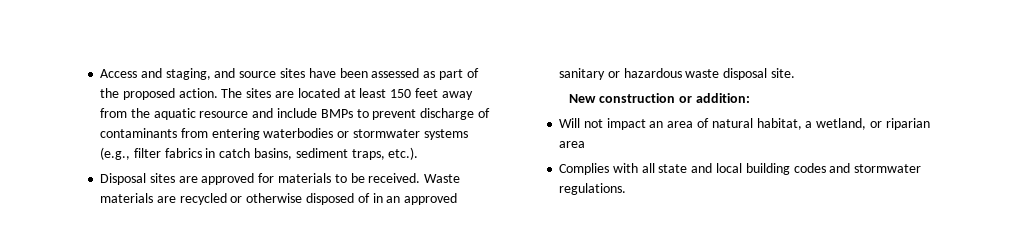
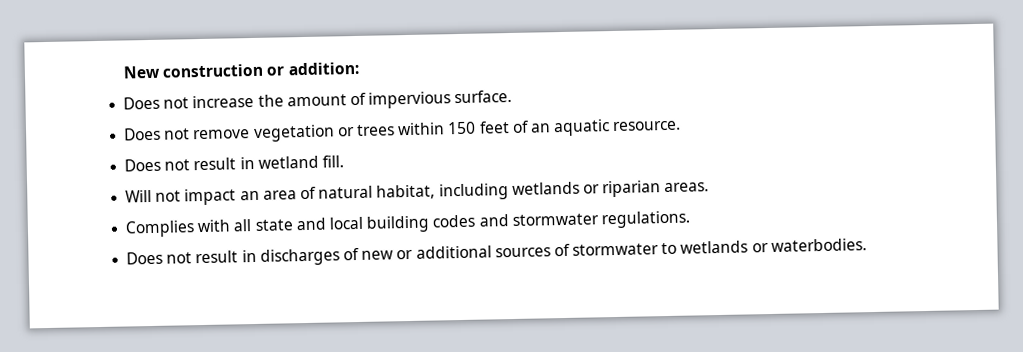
[100,68,479,80] [100,88,473,100] [100,108,490,120] [100,128,468,140] [100,147,419,160] [100,173,461,185] [100,193,458,205] [559,68,796,80] [569,93,750,103] Access and staging, and source sites have been assessed as part of the proposed action. The sites are located at least 150 feet away from the aquatic resource and include BMPs to prevent discharge of contaminants from entering waterbodies or stormwater systems (e.g., filter fabrics in catch basins, sediment traps, etc.). // Disposal sites are approved for materials to be received. Waste materials are recycled or otherwise disposed of in an approved sanitary or hazardous waste disposal site. // New construction or addition: -> [122,61,359,79] [123,89,513,110] [124,119,682,142] [124,155,344,172] New construction or addition: // Does not increase the amount of impervious surface. // Does not remove vegetation or trees within 150 feet of an aquatic resource. // Does not result in wetland fill.
[805,118,867,130] a wetland, -> [438,181,580,201] including wetlands
[559,141,586,148] area -> [664,182,710,193] areas.
(627, 189) none -> [126,238,867,266] // Does not result in discharges of new or additional sources of stormwater to wetlands or waterbodies.

